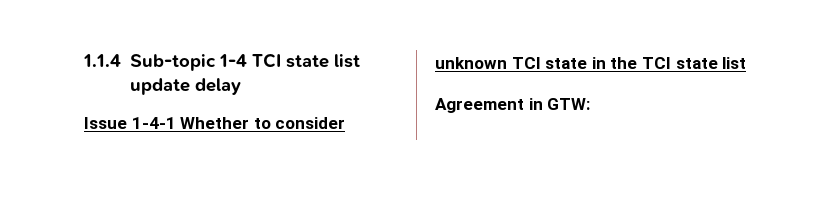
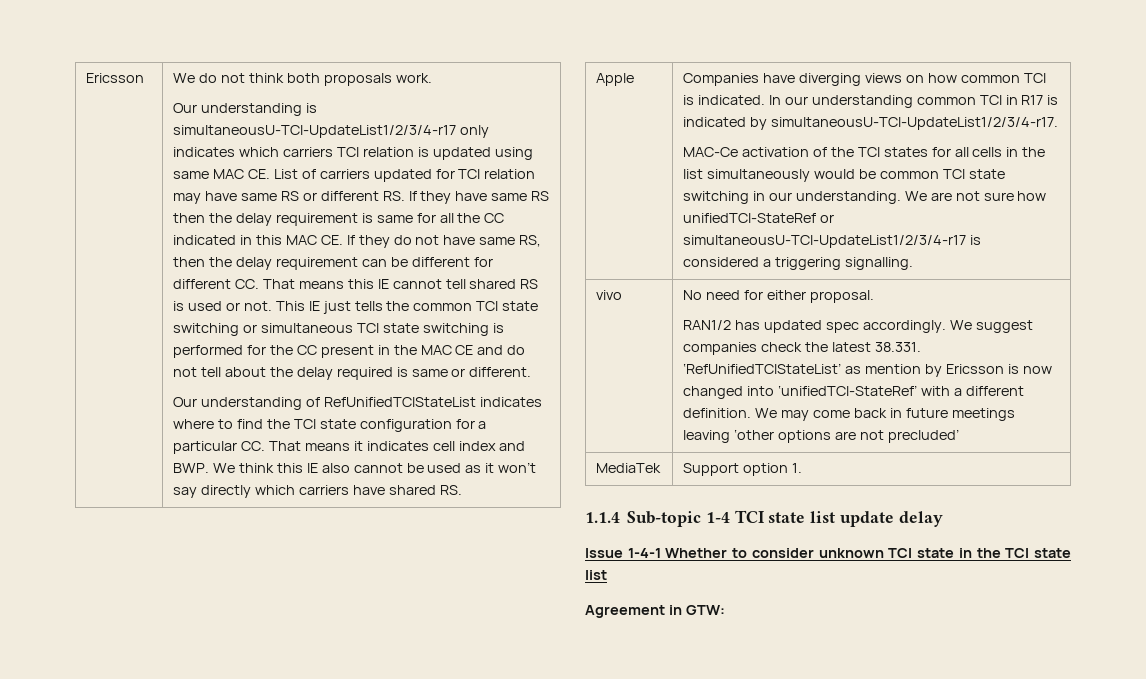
(83, 60) none -> [86,73,145,83] [173,73,432,86] [173,103,317,116] [173,125,490,138] [173,147,533,160] [173,169,536,182] [173,191,550,204] [173,213,505,226] [173,235,542,248] [173,257,493,270] [173,279,539,289] [173,301,539,314] [173,323,504,336] [173,345,526,358] [173,367,532,380] [173,397,542,410] [173,419,487,432] [173,441,526,454] [173,462,537,473] [173,485,462,498] [596,73,635,86] [683,73,1046,86] [683,95,1059,108] [683,117,1058,130] [683,147,1046,157] [683,169,1005,182] [683,191,1047,204] [683,213,835,223] [683,235,982,248] [683,257,913,270] [596,290,623,300] [683,290,874,303] [683,320,1033,333] [683,342,921,355] [683,363,1052,377] [683,385,1024,399] [683,408,1015,421] [683,429,959,443] [596,463,662,473] [683,463,802,476] Ericsson | We do not think both proposals work. // Our understanding is simultaneousU-TCI-UpdateList1/2/3/4-r17 only indicates which carriers TCI relation is updated using same MAC CE. List of carriers updated for TCI relation may have same RS or different RS. If they have same RS then the delay requirement is same for all the CC indicated in this MAC CE. If they do not have same RS, then the delay requirement can be different for different CC. That means this IE cannot tell shared RS is used or not. This IE just tells the common TCI state switching or simultaneous TCI state switching is performed for the CC present in the MAC CE and do not tell about the delay required is same or different. // Our understanding of RefUnifiedTCIStateList indicates where to find the TCI state configuration for a particular CC. That means it indicates cell index and BWP. We think this IE also cannot be used as it won’t say directly which carriers have shared RS. // Apple | Companies have diverging views on how common TCI is indicated. In our understanding common TCI in R17 is indicated by simultaneousU-TCI-UpdateList1/2/3/4-r17. // MAC-Ce activation of the TCI states for all cells in the list simultaneously would be common TCI state switching in our understanding. We are not sure how unifiedTCI-StateRef or simultaneousU-TCI-UpdateList1/2/3/4-r17 is considered a triggering signalling. // vivo | No need for either proposal. // RAN1/2 has updated spec accordingly. We suggest companies check the latest 38.331. ‘RefUnifiedTCIStateList’ as mention by Ericsson is now changed into ‘unifiedTCI-StateRef’ with a different definition. We may come back in future meetings leaving ‘other options are not precluded’ // MediaTek | Support option 1. //

